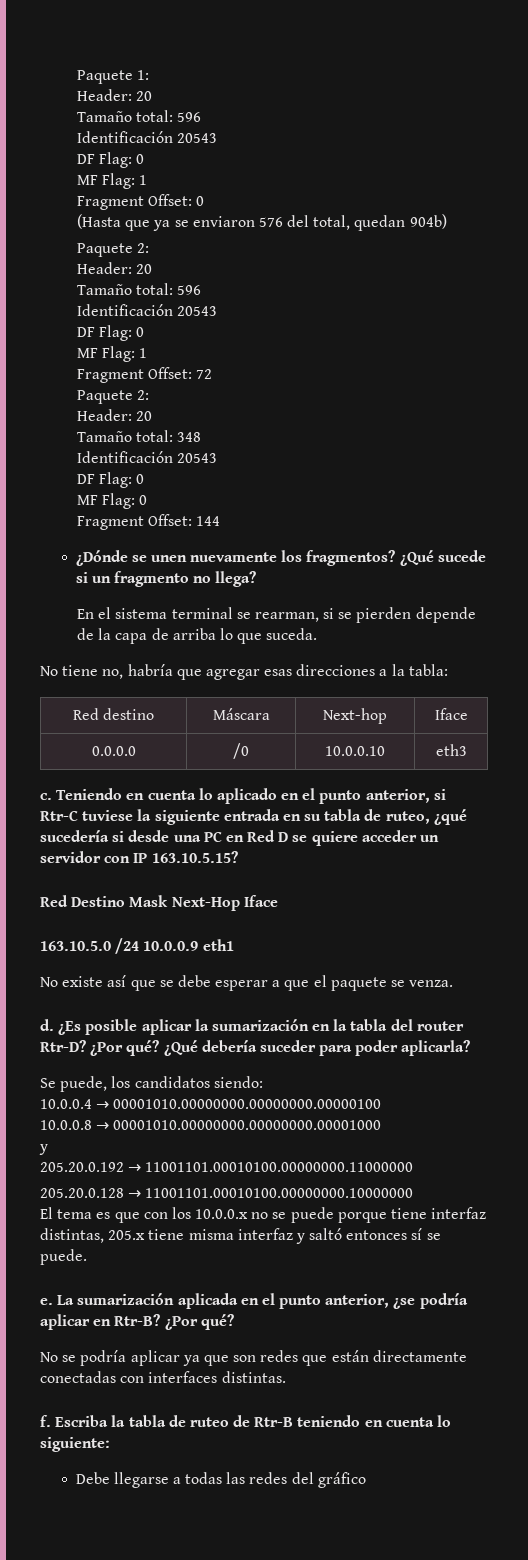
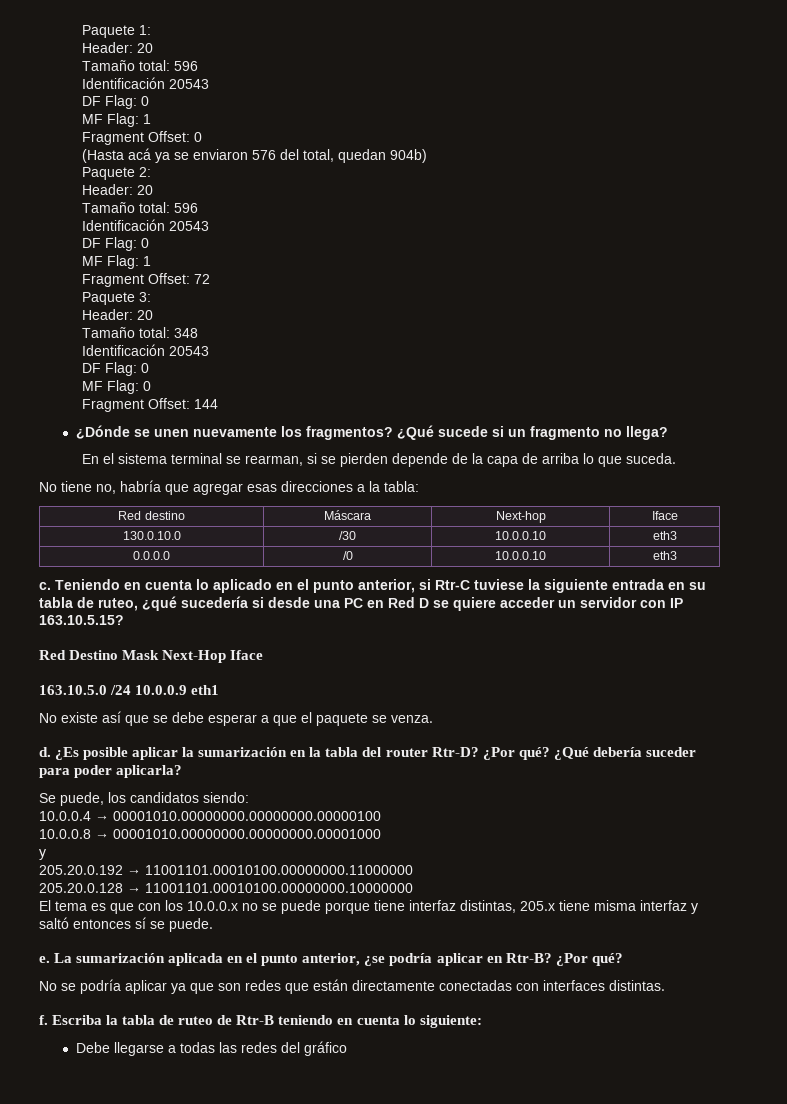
[125,220,151,231] que -> [127,148,151,160] acá
[137,390,150,400] 2: -> [138,292,151,302] 3:
(468, 714) none -> [122,531,181,540] [339,531,356,540] [495,531,546,540] [652,531,677,540] // 130.0.10.0 | /30 | 10.0.0.10 | eth3

